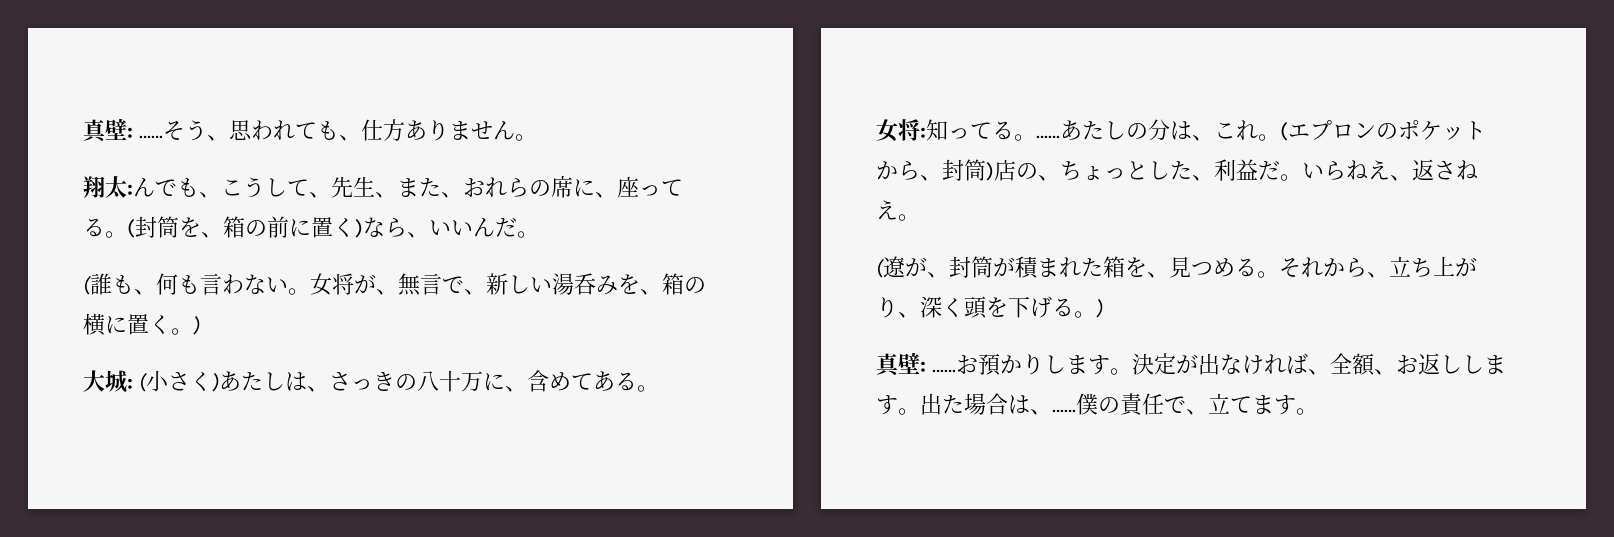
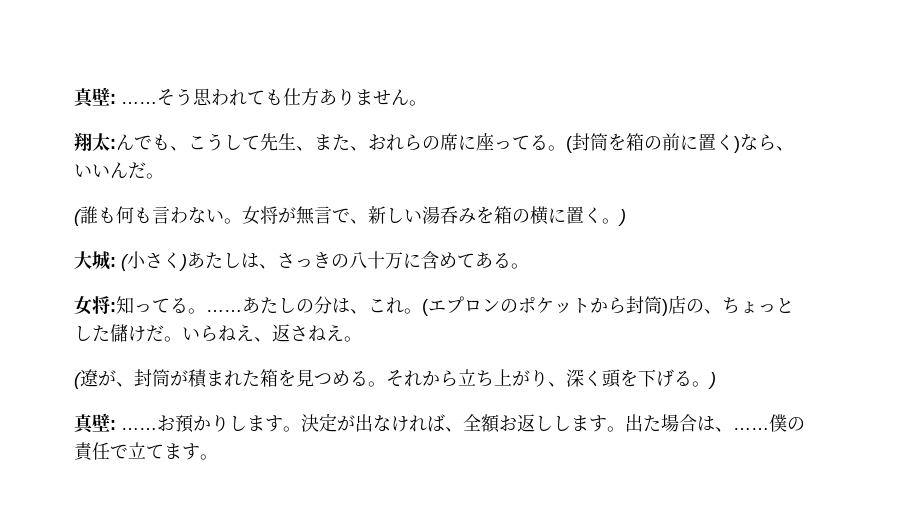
[206,135,229,141] 、 -> (193, 97) none
[338,135,361,141] 、 -> (283, 97) none
[309,192,331,198] 、 -> (260, 142) none
[595,192,617,198] 、 -> (476, 142) none
[201,232,223,238] 、 -> (626, 142) none
[134,289,156,295] 、 -> (116, 215) none
[376,289,398,295] 、 -> (296, 215) none
[640,289,662,295] 、 -> (494, 215) none
[504,386,527,392] 、 -> (421, 260) none
[920,175,942,181] 、 -> (626, 305) none
[1192,159,1258,181] 、利益 -> [110,324,146,342] 儲け
[1147,272,1169,278] 、 -> (296, 378) none
[1367,272,1389,278] 、 -> (458, 378) none
[1373,369,1396,375] 、 -> (500, 423) none
[1186,409,1208,415] 、 -> (128, 451) none

